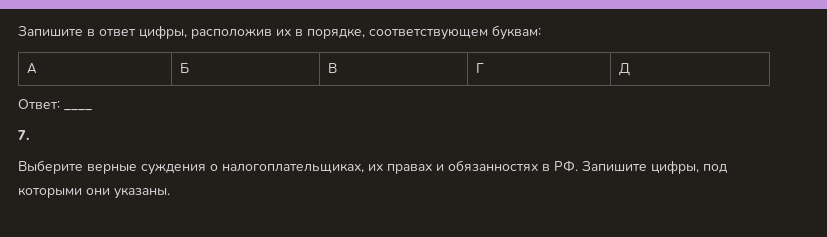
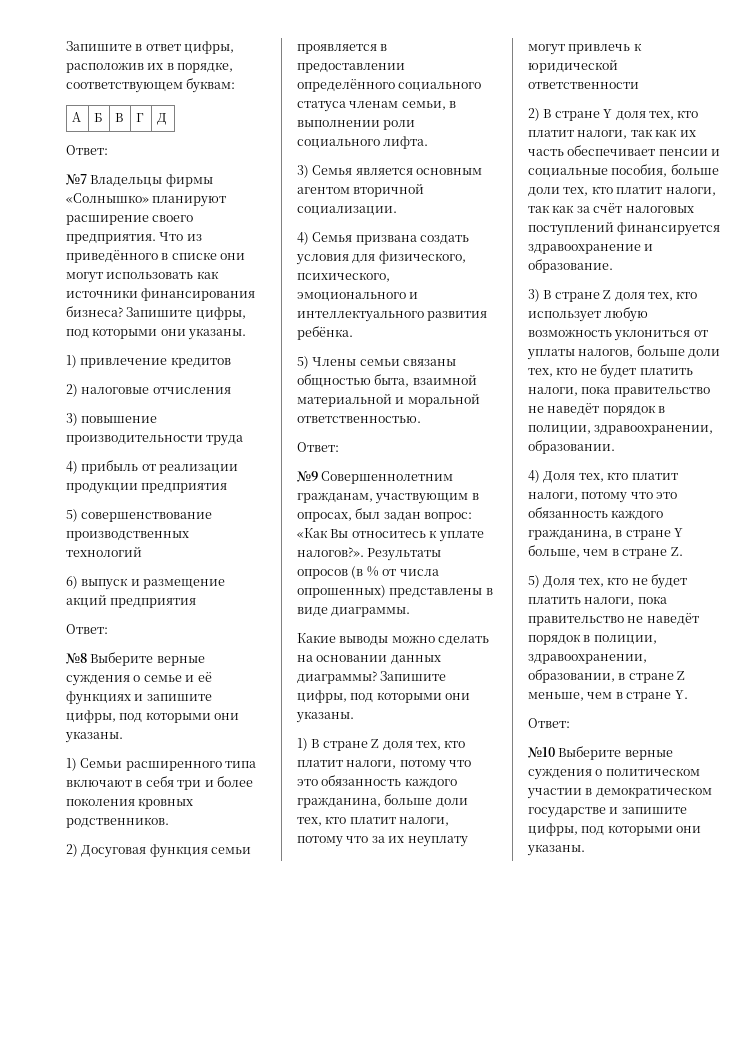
[64,109,92,111] [18,130,30,140] [18,160,727,175] [18,187,170,199] ____ // 7. // Выберите верные суждения о налогоплательщиках, их правах и обязанностях в РФ. Запишите цифры, под которыми они указаны. -> [66,174,213,187] [66,193,227,207] [66,215,194,225] [66,232,202,244] [66,250,246,263] [66,271,219,283] [66,288,256,301] [66,306,246,320] [66,328,247,340] [66,355,231,368] [66,384,231,397] [66,413,158,426] [66,435,244,446] [66,460,239,474] [66,482,228,494] [66,509,213,522] [66,531,189,541] [66,546,142,557] [66,576,226,590] [66,594,197,608] [66,624,108,634] [66,652,205,666] [66,672,212,686] [66,691,212,705] [66,710,240,723] [65,731,123,743] [66,758,257,771] [66,776,253,790] [66,798,194,809] [66,817,169,828] [66,844,252,858] [297,44,388,54] [297,63,405,73] [297,79,482,92] [297,101,457,112] [297,120,416,130] [297,136,429,149] [297,165,483,178] [297,183,425,197] [297,206,397,216] [297,232,470,245] [296,251,466,265] [297,272,390,282] [297,292,419,302] [297,310,488,322] [297,326,353,340] [297,356,457,369] [297,374,477,388] [297,393,480,407] [297,416,421,423] [297,442,339,452] [297,471,454,484] [297,492,479,504] [297,508,473,522] [297,528,484,542] [297,547,442,561] [297,566,439,579] [297,585,493,598] [297,607,411,617] [297,633,490,646] [297,655,441,665] [297,671,447,684] [297,690,471,703] [296,711,354,723] [297,738,466,751] [297,760,472,771] [297,775,457,789] [297,794,468,808] [297,816,450,826] [297,836,468,847] [528,43,642,55] [528,59,618,73] [528,82,639,89] [528,108,699,121] [528,129,696,139] [528,145,721,156] [528,164,719,178] [528,186,716,197] [528,203,694,213] [528,221,721,236] [528,244,654,254] [528,259,613,273] [528,289,698,302] [528,307,649,322] [528,329,708,341] [527,345,721,360] [528,364,693,379] [528,386,710,397] [528,403,666,416] [528,425,714,435] [528,440,615,454] [528,470,678,483] [528,492,678,503] [528,507,664,521] [528,528,684,540] [528,545,683,559] [528,574,687,589] [528,596,667,606] [528,613,699,626] [528,634,657,645] [528,654,647,664] [528,669,686,683] [528,690,688,702] [528,718,570,728] [528,746,673,760] [528,768,700,780] [527,787,712,799] [528,807,687,818] [528,823,702,836] [527,844,585,856] // №7 Владельцы фирмы «Солнышко» планируют расширение своего предприятия. Что из приведённого в списке они могут использовать как источники финансирования бизнеса? Запишите цифры, под которыми они указаны. // 1) привлечение кредитов // 2) налоговые отчисления // 3) повышение производительности труда // 4) прибыль от реализации продукции предприятия // 5) совершенствование производственных технологий // 6) выпуск и размещение акций предприятия // Ответ: // №8 Выберите верные суждения о семье и её функциях и запишите цифры, под которыми они указаны. // 1) Семьи расширенного типа включают в себя три и более поколения кровных родственников. // 2) Досуговая функция семьи проявляется в предоставлении определённого социального статуса членам семьи, в выполнении роли социального лифта. // 3) Семья является основным агентом вторичной социализации. // 4) Семья призвана создать условия для физического, психического, эмоционального и интеллектуального развития ребёнка. // 5) Члены семьи связаны общностью быта, взаимной материальной и моральной ответственностью. // Ответ: // №9 Совершеннолетним гражданам, участвующим в опросах, был задан вопрос: «Как Вы относитесь к уплате налогов?». Результаты опросов (в % от числа опрошенных) представлены в виде диаграммы. // Какие выводы можно сделать на основании данных диаграммы? Запишите цифры, под которыми они указаны. // 1) В стране Z доля тех, кто платит налоги, потому что это обязанность каждого гражданина, больше доли тех, кто платит налоги, потому что за их неуплату могут привлечь к юридической ответственности // 2) В стране Y доля тех, кто платит налоги, так как их часть обеспечивает пенсии и социальные пособия, больше доли тех, кто платит налоги, так как за счёт налоговых поступлений финансируется здравоохранение и образование. // 3) В стране Z доля тех, кто использует любую возможность уклониться от уплаты налогов, больше доли тех, кто не будет платить налоги, пока правительство не наведёт порядок в полиции, здравоохранении, образовании. // 4) Доля тех, кто платит налоги, потому что это обязанность каждого гражданина, в стране Y больше, чем в стране Z. // 5) Доля тех, кто не будет платить налоги, пока правительство не наведёт порядок в полиции, здравоохранении, образовании, в стране Z меньше, чем в стране Y. // Ответ: // №10 Выберите верные суждения о политическом участии в демократическом государстве и запишите цифры, под которыми они указаны.

